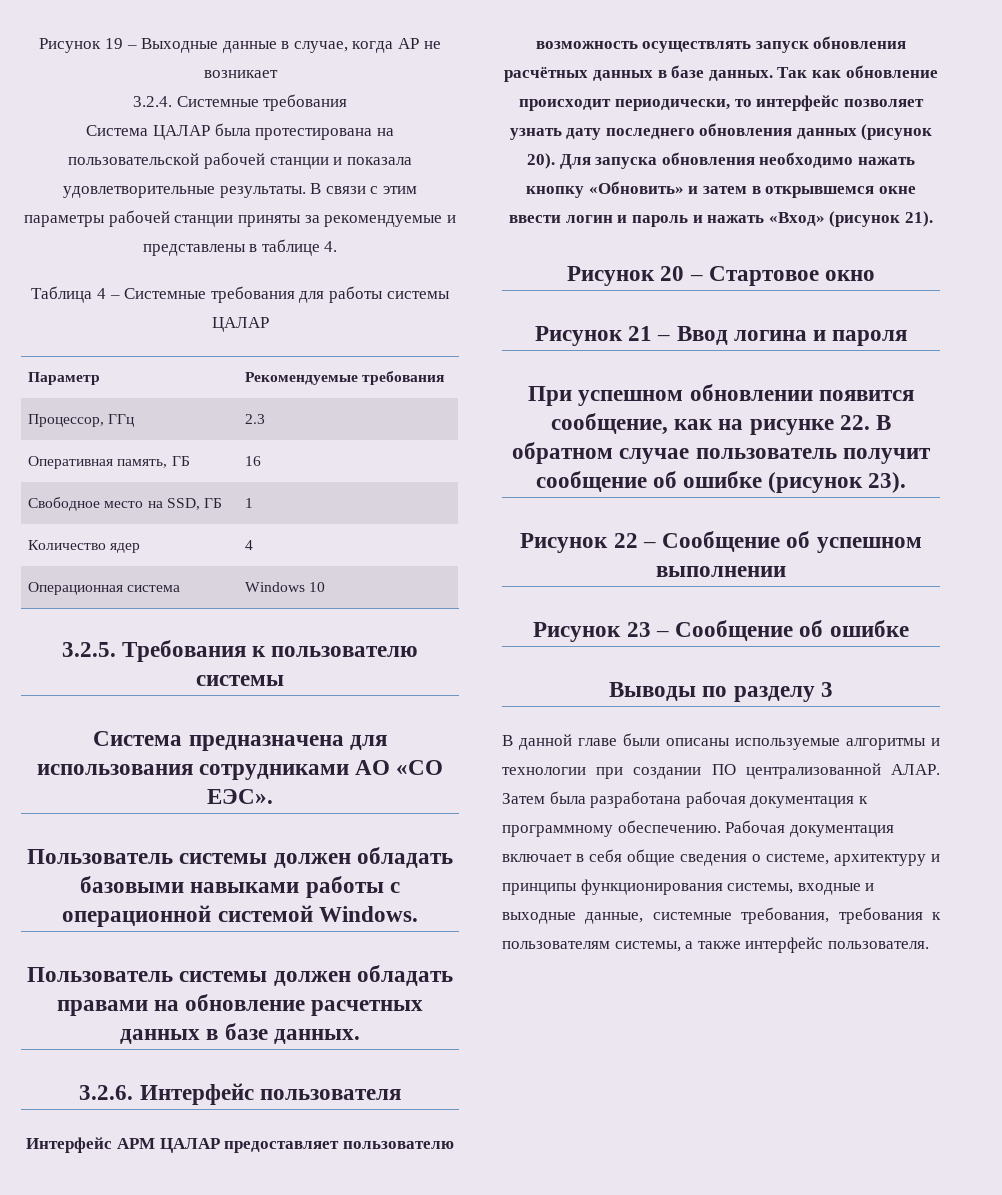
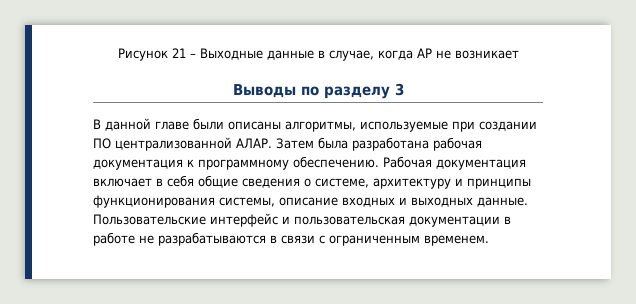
[39,38,123,53] Рисунок 19 -> [117,48,186,61] Рисунок 21
[132,94,348,111] [86,123,394,140] [68,152,412,169] [63,183,417,198] [24,210,456,227] [142,239,338,256] [31,286,450,303] [211,317,269,332] [28,372,101,385] [245,371,445,385] [28,414,135,427] [245,414,266,424] [28,456,190,469] [245,456,262,466] [28,497,222,511] [245,498,254,508] [28,540,141,553] [245,540,254,550] [28,582,181,595] [245,582,326,592] [61,640,419,662] [196,675,284,686] [93,731,387,751] [36,760,444,780] [207,789,273,804] [27,847,453,868] [80,876,400,898] [62,905,418,927] [27,965,453,986] [56,994,424,1016] [120,1023,360,1044] [79,1083,401,1105] [26,1137,454,1153] [535,36,907,53] [504,65,938,82] [519,95,924,111] [509,123,933,140] [527,152,915,169] [526,181,916,198] [509,211,933,227] [567,266,875,286] [534,326,908,346] [528,384,914,406] [550,413,892,435] [512,442,931,464] [535,471,907,493] [520,531,922,553] [656,566,786,577] [533,620,909,642] // 3.2.4. Системные требования // Система ЦАЛАР была протестирована на пользовательской рабочей станции и показала удовлетворительные результаты. В связи с этим параметры рабочей станции приняты за рекомендуемые и представлены в таблице 4. // Таблица 4 – Системные требования для работы системы ЦАЛАР // Параметр | Рекомендуемые требования // Процессор, ГГц | 2.3 // Оперативная память, ГБ | 16 // Свободное место на SSD, ГБ | 1 // Количество ядер | 4 // Операционная система | Windows 10 // 3.2.5. Требования к пользователю системы // Система предназначена для использования сотрудниками АО «СО ЕЭС». // Пользователь системы должен обладать базовыми навыками работы с операционной системой Windows. // Пользователь системы должен обладать правами на обновление расчетных данных в базе данных. // 3.2.6. Интерфейс пользователя // Интерфейс АРМ ЦАЛАР предоставляет пользователю возможность осуществлять запуск обновления расчётных данных в базе данных. Так как обновление происходит периодически, то интерфейс позволяет узнать дату последнего обновления данных (рисунок 20). Для запуска обновления необходимо нажать кнопку «Обновить» и затем в открывшемся окне ввести логин и пароль и нажать «Вход» (рисунок 21). // Рисунок 20 – Стартовое окно // Рисунок 21 – Ввод логина и пароля // При успешном обновлении появится сообщение, как на рисунке 22. В обратном случае пользователь получит сообщение об ошибке (рисунок 23). // Рисунок 22 – Сообщение об успешном выполнении // Рисунок 23 – Сообщение об ошибке -> (519, 54) none
[735,738,940,750] [502,767,586,775] используемые алгоритмы и технологии -> [285,121,448,132] алгоритмы, используемые
[797,883,875,895] [502,907,941,924] [502,937,929,953] входные и выходные данные, системные требования, требования к пользователям системы, а также интерфейс пользователя. -> [279,197,528,207] [93,213,511,227] [93,232,489,246] описание входных и выходных данные. Пользовательские интерфейс и пользовательская документации в работе не разрабатываются в связи с ограниченным временем.

